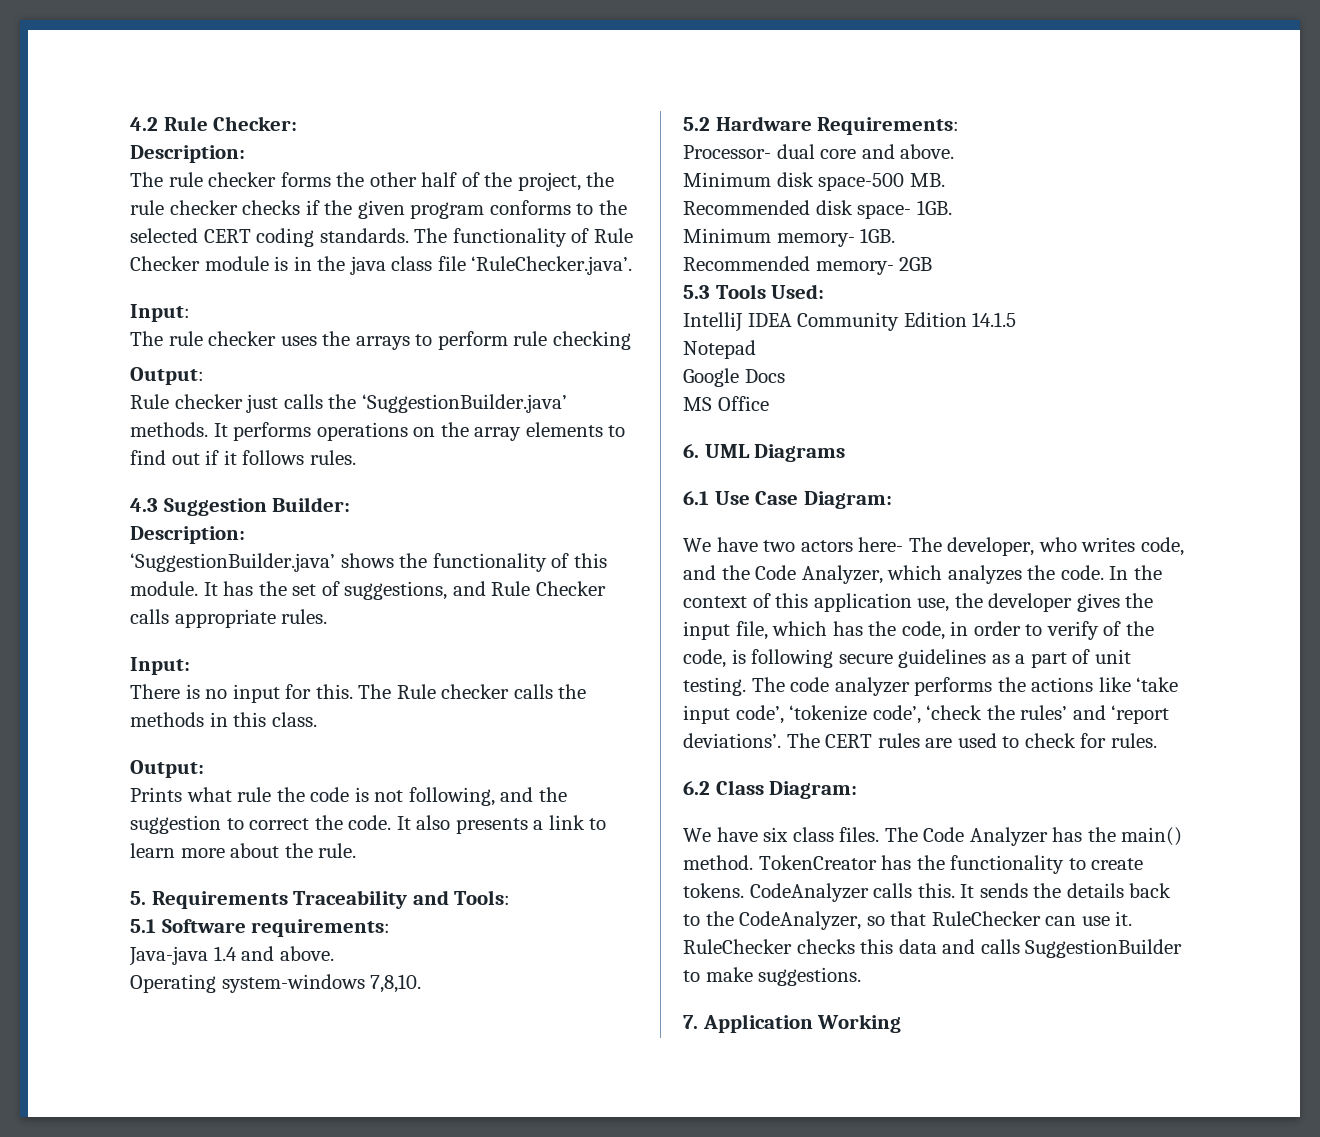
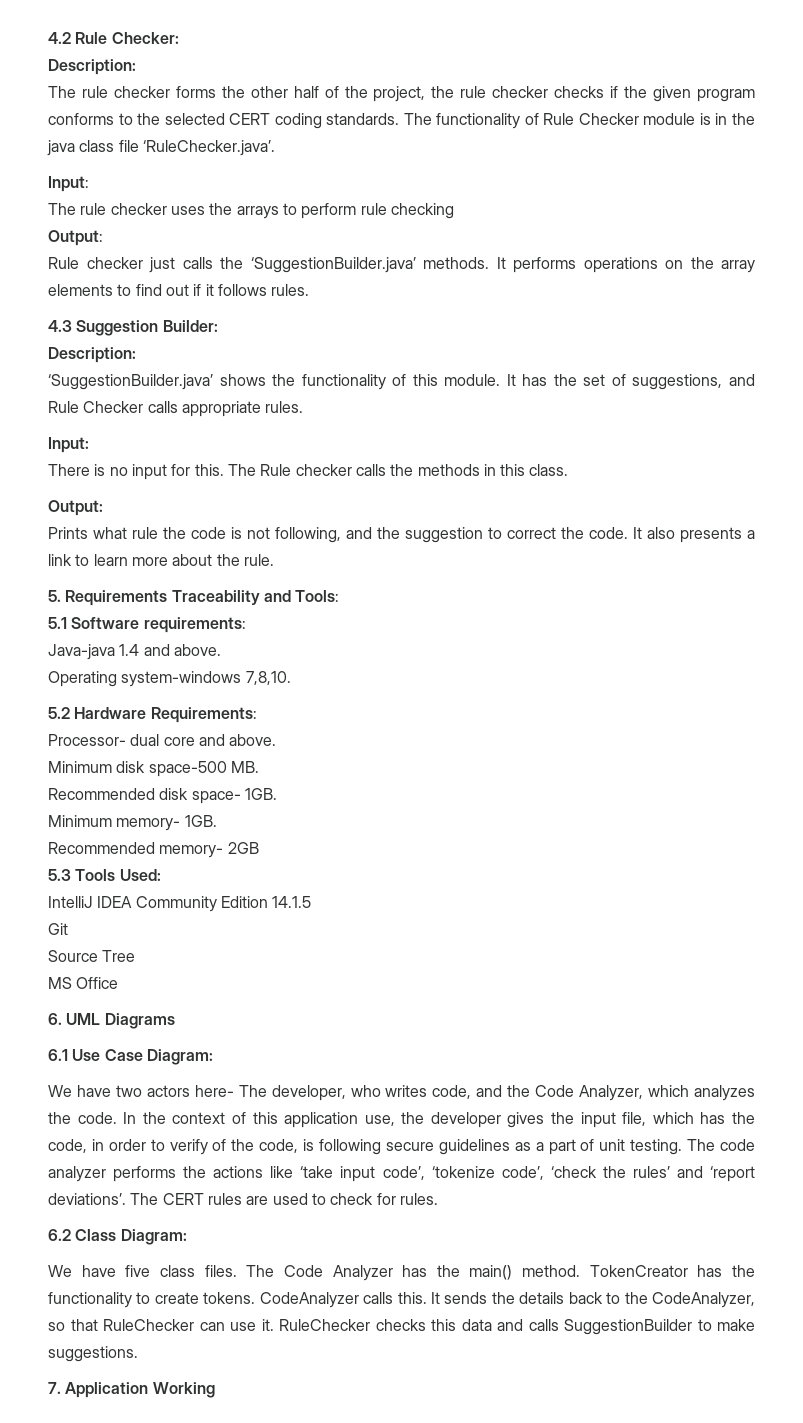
[683,340,756,359] [683,368,785,387] Notepad // Google Docs -> [48,923,68,935] [48,950,136,962] Git // Source Tree
[763,827,789,842] six -> [125,1265,151,1277] five

